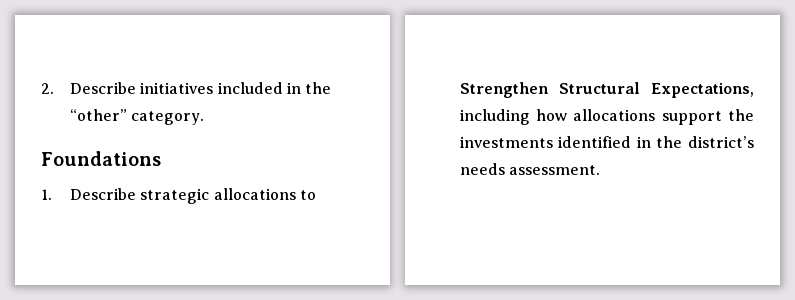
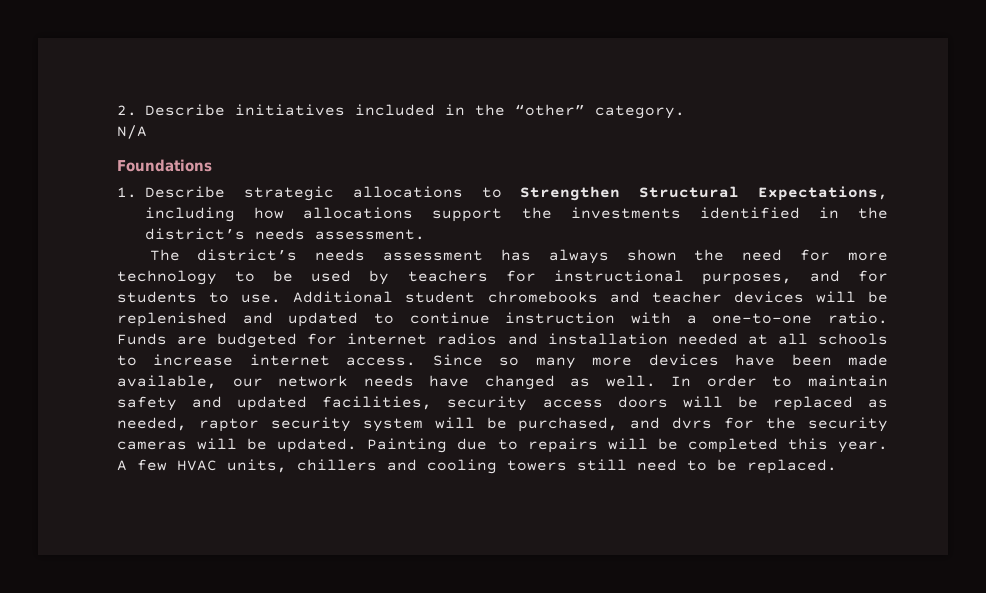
(205, 118) none -> [117,125,147,139] // N/A
(601, 170) none -> [149,249,889,264] [117,270,889,285] [117,291,889,303] [117,312,888,327] [117,333,888,348] [117,354,889,369] [117,375,888,390] [117,396,889,411] [117,417,888,432] [117,438,889,453] [117,459,837,474] // The district’s needs assessment has always shown the need for more technology to be used by teachers for instructional purposes, and for students to use. Additional student chromebooks and teacher devices will be replenished and updated to continue instruction with a one-to-one ratio. Funds are budgeted for internet radios and installation needed at all schools to increase internet access. Since so many more devices have been made available, our network needs have changed as well. In order to maintain safety and updated facilities, security access doors will be replaced as needed, raptor security system will be purchased, and dvrs for the security cameras will be updated. Painting due to repairs will be completed this year. A few HVAC units, chillers and cooling towers still need to be replaced.

